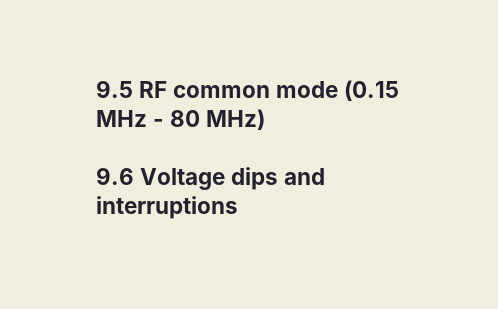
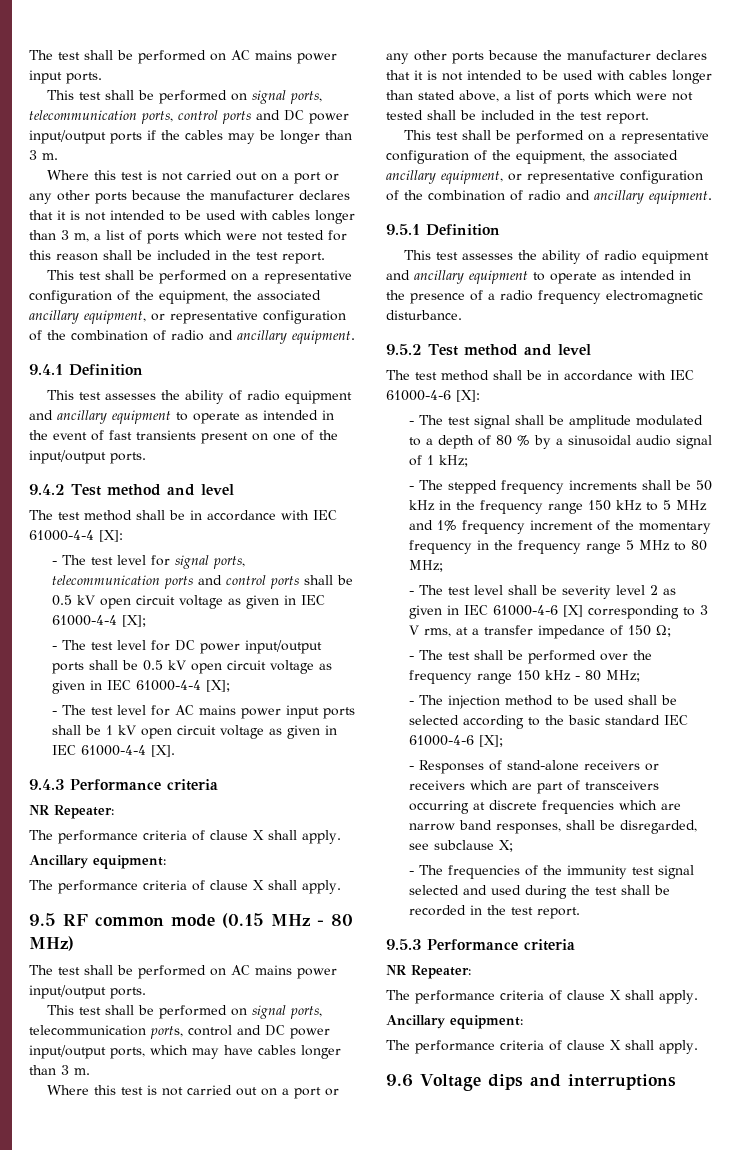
(96, 89) none -> [29,50,337,64] [29,70,102,84] [47,90,323,104] [29,110,349,124] [29,130,352,144] [29,150,58,160] [47,170,340,184] [29,190,350,204] [29,210,355,224] [29,230,347,244] [29,250,325,264] [47,270,353,284] [29,290,321,304] [29,310,346,324] [29,330,355,344] [29,364,143,376] [47,390,353,404] [29,410,334,424] [29,430,338,444] [29,450,146,464] [29,484,234,496] [29,510,337,521] [29,530,123,542] [52,555,246,569] [52,575,354,589] [52,595,326,609] [52,615,147,627] [52,640,323,654] [52,660,333,674] [52,680,231,694] [52,705,356,719] [52,725,338,739] [52,745,176,757] [29,779,218,791] [29,805,114,819] [29,830,341,844] [29,855,166,869] [29,880,341,894] The test shall be performed on AC mains power input ports. // This test shall be performed on signal ports, telecommunication ports, control ports and DC power input/output ports if the cables may be longer than 3 m. // Where this test is not carried out on a port or any other ports because the manufacturer declares that it is not intended to be used with cables longer than 3 m, a list of ports which were not tested for this reason shall be included in the test report. // This test shall be performed on a representative configuration of the equipment, the associated ancillary equipment, or representative configuration of the combination of radio and ancillary equipment. // 9.4.1 Definition // This test assesses the ability of radio equipment and ancillary equipment to operate as intended in the event of fast transients present on one of the input/output ports. // 9.4.2 Test method and level // The test method shall be in accordance with IEC 61000-4-4 [X]: // - The test level for signal ports, telecommunication ports and control ports shall be 0.5 kV open circuit voltage as given in IEC 61000-4-4 [X]; // - The test level for DC power input/output ports shall be 0.5 kV open circuit voltage as given in IEC 61000-4-4 [X]; // - The test level for AC mains power input ports shall be 1 kV open circuit voltage as given in IEC 61000-4-4 [X]. // 9.4.3 Performance criteria // NR Repeater: // The performance criteria of clause X shall apply. // Ancillary equipment: // The performance criteria of clause X shall apply. //
(266, 119) none -> [29,965,337,979] [29,985,146,999] [47,1005,323,1019] [29,1025,330,1039] [29,1045,341,1059] [29,1065,90,1075] [47,1085,340,1099] [386,50,707,64] [386,70,712,84] [386,90,693,104] [386,110,649,124] [404,130,710,144] [386,150,678,164] [386,170,703,184] [386,190,712,204] [386,224,500,236] [404,250,710,264] [386,270,691,284] [386,290,703,304] [386,310,462,320] [386,344,591,356] [386,370,694,381] [386,390,480,402] [409,415,704,429] [409,435,713,449] [409,455,469,467] [409,480,713,494] [409,500,708,514] [409,520,712,534] [409,540,708,554] [409,560,444,572] [409,585,677,599] [409,605,709,619] [409,625,672,639] [409,650,653,664] [409,670,641,684] [409,695,678,709] [409,715,689,729] [409,735,504,747] [409,760,660,774] [409,780,660,794] [409,800,682,814] [409,820,698,834] [409,840,514,852] [409,865,695,879] [409,885,671,899] [409,905,581,919] [386,939,575,951] [386,965,471,979] [386,990,698,1004] [386,1015,523,1029] [386,1040,698,1054] // The test shall be performed on AC mains power input/output ports. // This test shall be performed on signal ports, telecommunication ports, control and DC power input/output ports, which may have cables longer than 3 m. // Where this test is not carried out on a port or any other ports because the manufacturer declares that it is not intended to be used with cables longer than stated above, a list of ports which were not tested shall be included in the test report. // This test shall be performed on a representative configuration of the equipment, the associated ancillary equipment, or representative configuration of the combination of radio and ancillary equipment. // 9.5.1 Definition // This test assesses the ability of radio equipment and ancillary equipment to operate as intended in the presence of a radio frequency electromagnetic disturbance. // 9.5.2 Test method and level // The test method shall be in accordance with IEC 61000-4-6 [X]: // - The test signal shall be amplitude modulated to a depth of 80 % by a sinusoidal audio signal of 1 kHz; // - The stepped frequency increments shall be 50 kHz in the frequency range 150 kHz to 5 MHz and 1% frequency increment of the momentary frequency in the frequency range 5 MHz to 80 MHz; // - The test level shall be severity level 2 as given in IEC 61000-4-6 [X] corresponding to 3 V rms, at a transfer impedance of 150 Ω; // - The test shall be performed over the frequency range 150 kHz - 80 MHz; // - The injection method to be used shall be selected according to the basic standard IEC 61000-4-6 [X]; // - Responses of stand-alone receivers or receivers which are part of transceivers occurring at discrete frequencies which are narrow band responses, shall be disregarded, see subclause X; // - The frequencies of the immunity test signal selected and used during the test shall be recorded in the test report. // 9.5.3 Performance criteria // NR Repeater: // The performance criteria of clause X shall apply. // Ancillary equipment: // The performance criteria of clause X shall apply.

